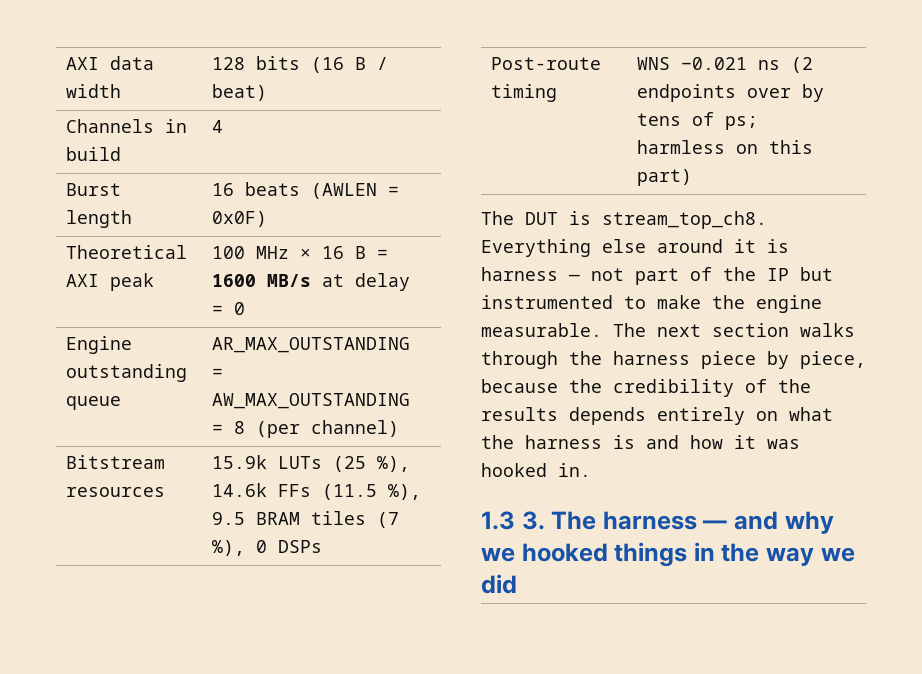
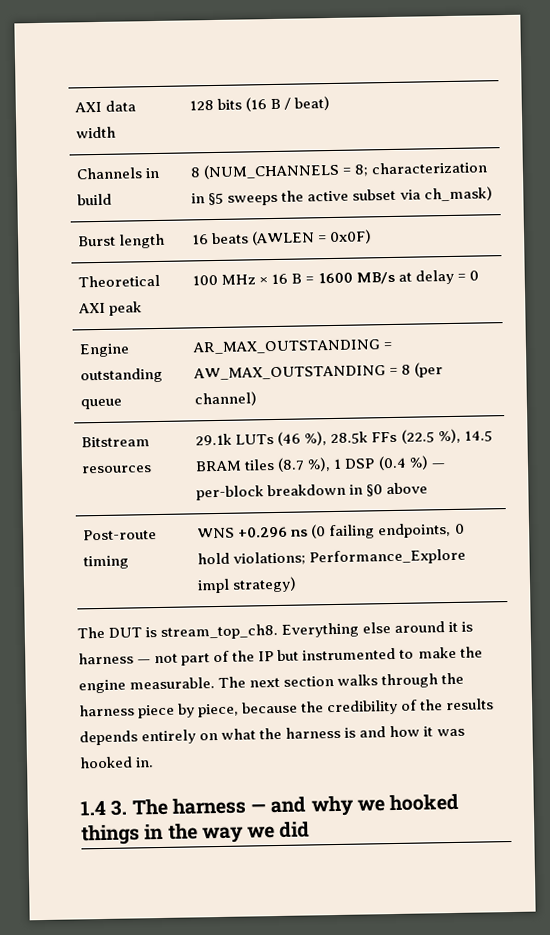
[211,120,223,133] 4 -> [190,161,488,180] [191,186,493,206] 8 (NUM_CHANNELS = 8; characterization in §5 sweeps the active subset via ch_mask)
[211,455,410,472] [211,483,421,500] [211,511,399,528] [211,540,322,556] [490,57,601,70] [490,84,557,102] [636,57,813,73] [636,84,824,102] [636,112,758,130] [636,140,813,154] [636,169,692,186] 15.9k LUTs (25 %), 14.6k FFs (11.5 %), 9.5 BRAM tiles (7 %), 0 DSPs // Post-route timing | WNS −0.021 ns (2 endpoints over by tens of ps; harmless on this part) -> [195,428,493,446] [195,455,446,472] [196,482,429,501] [83,529,158,541] [83,555,130,570] [197,522,465,540] [197,548,467,566] [197,576,298,594] 29.1k LUTs (46 %), 28.5k FFs (22.5 %), 14.5 BRAM tiles (8.7 %), 1 DSP (0.4 %) — per-block breakdown in §0 above // Post-route timing | WNS +0.296 ns (0 failing endpoints, 0 hold violations; Performance_Explore impl strategy)
[481,511,515,530] 1.3 -> [80,800,106,816] 1.4

